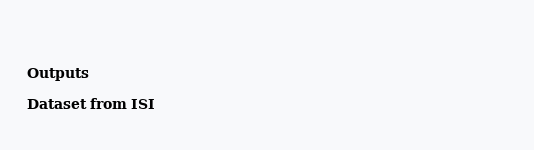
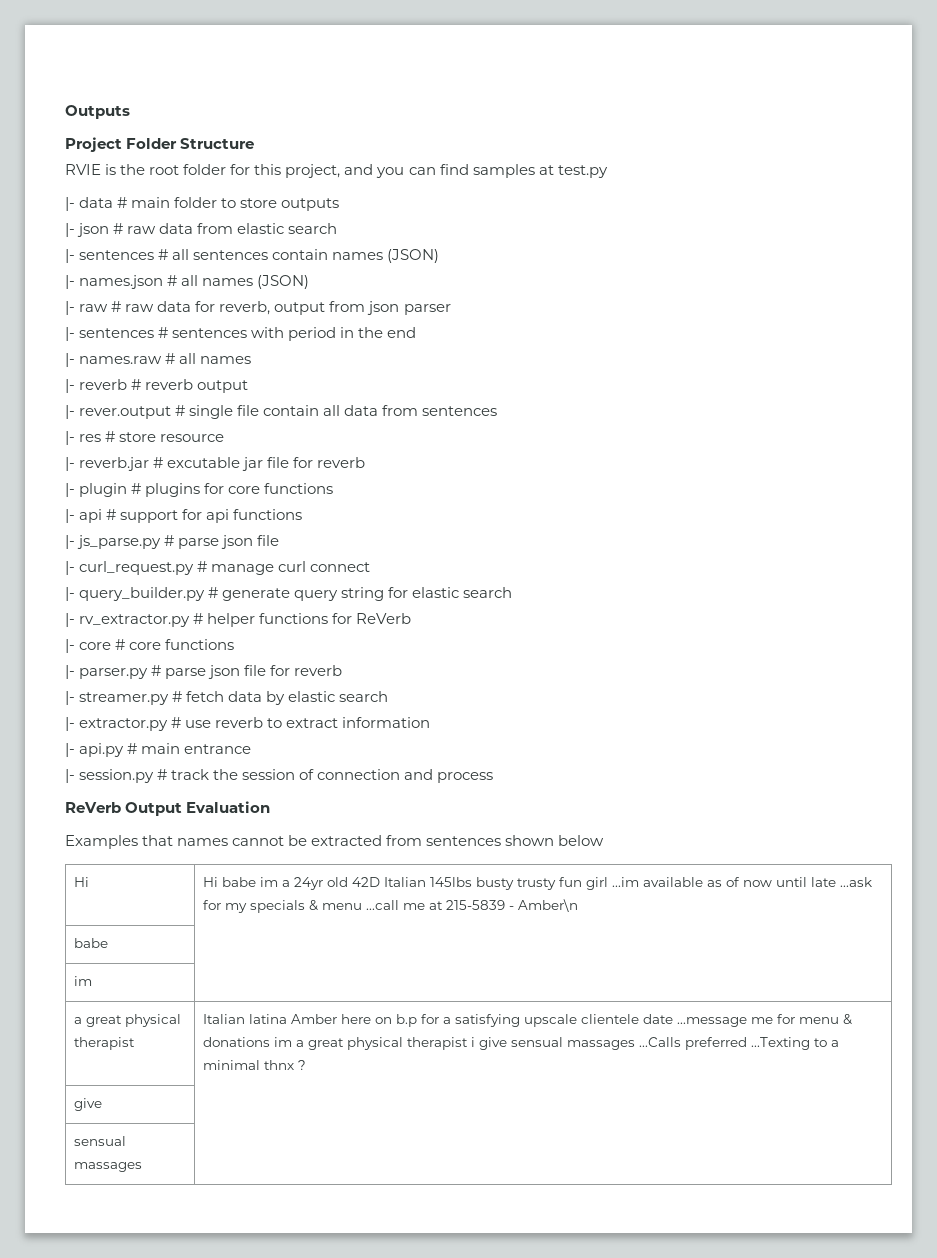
[27,98,155,109] Dataset from ISI -> [65,137,255,152] [65,164,608,178] [65,197,340,211] [65,223,338,237] [65,249,440,263] [65,275,310,289] [65,301,451,315] [65,327,417,341] [65,353,252,367] [65,379,249,393] [65,405,498,419] [65,431,225,445] [65,457,366,471] [65,483,334,497] [65,509,303,523] [65,535,280,549] [65,561,371,575] [65,587,513,601] [65,613,412,627] [65,639,235,653] [65,665,343,679] [65,691,389,705] [65,717,431,731] [65,743,252,757] [65,769,494,783] [65,801,271,816] [65,835,605,849] [74,877,90,887] [203,877,873,890] [203,899,579,913] [74,938,109,948] [74,976,93,986] [74,1014,182,1027] [74,1037,136,1050] [203,1014,853,1027] [203,1037,840,1050] [203,1060,307,1070] [74,1098,103,1111] [74,1136,127,1146] [74,1162,143,1172] Project Folder Structure // RVIE is the root folder for this project, and you can find samples at test.py // |- data # main folder to store outputs // |- json # raw data from elastic search // |- sentences # all sentences contain names (JSON) // |- names.json # all names (JSON) // |- raw # raw data for reverb, output from json parser // |- sentences # sentences with period in the end // |- names.raw # all names // |- reverb # reverb output // |- rever.output # single file contain all data from sentences // |- res # store resource // |- reverb.jar # excutable jar file for reverb // |- plugin # plugins for core functions // |- api # support for api functions // |- js_parse.py # parse json file // |- curl_request.py # manage curl connect // |- query_builder.py # generate query string for elastic search // |- rv_extractor.py # helper functions for ReVerb // |- core # core functions // |- parser.py # parse json file for reverb // |- streamer.py # fetch data by elastic search // |- extractor.py # use reverb to extract information // |- api.py # main entrance // |- session.py # track the session of connection and process // ReVerb Output Evaluation // Examples that names cannot be extracted from sentences shown below // Hi | Hi babe im a 24yr old 42D Italian 145lbs busty trusty fun girl ...im available as of now until late ...ask for my specials & menu ...call me at 215-5839 - Amber\n // babe | // im | // a great physical therapist | Italian latina Amber here on b.p for a satisfying upscale clientele date ...message me for menu & donations im a great physical therapist i give sensual massages ...Calls preferred ...Texting to a minimal thnx ? // give | // sensual massages |

